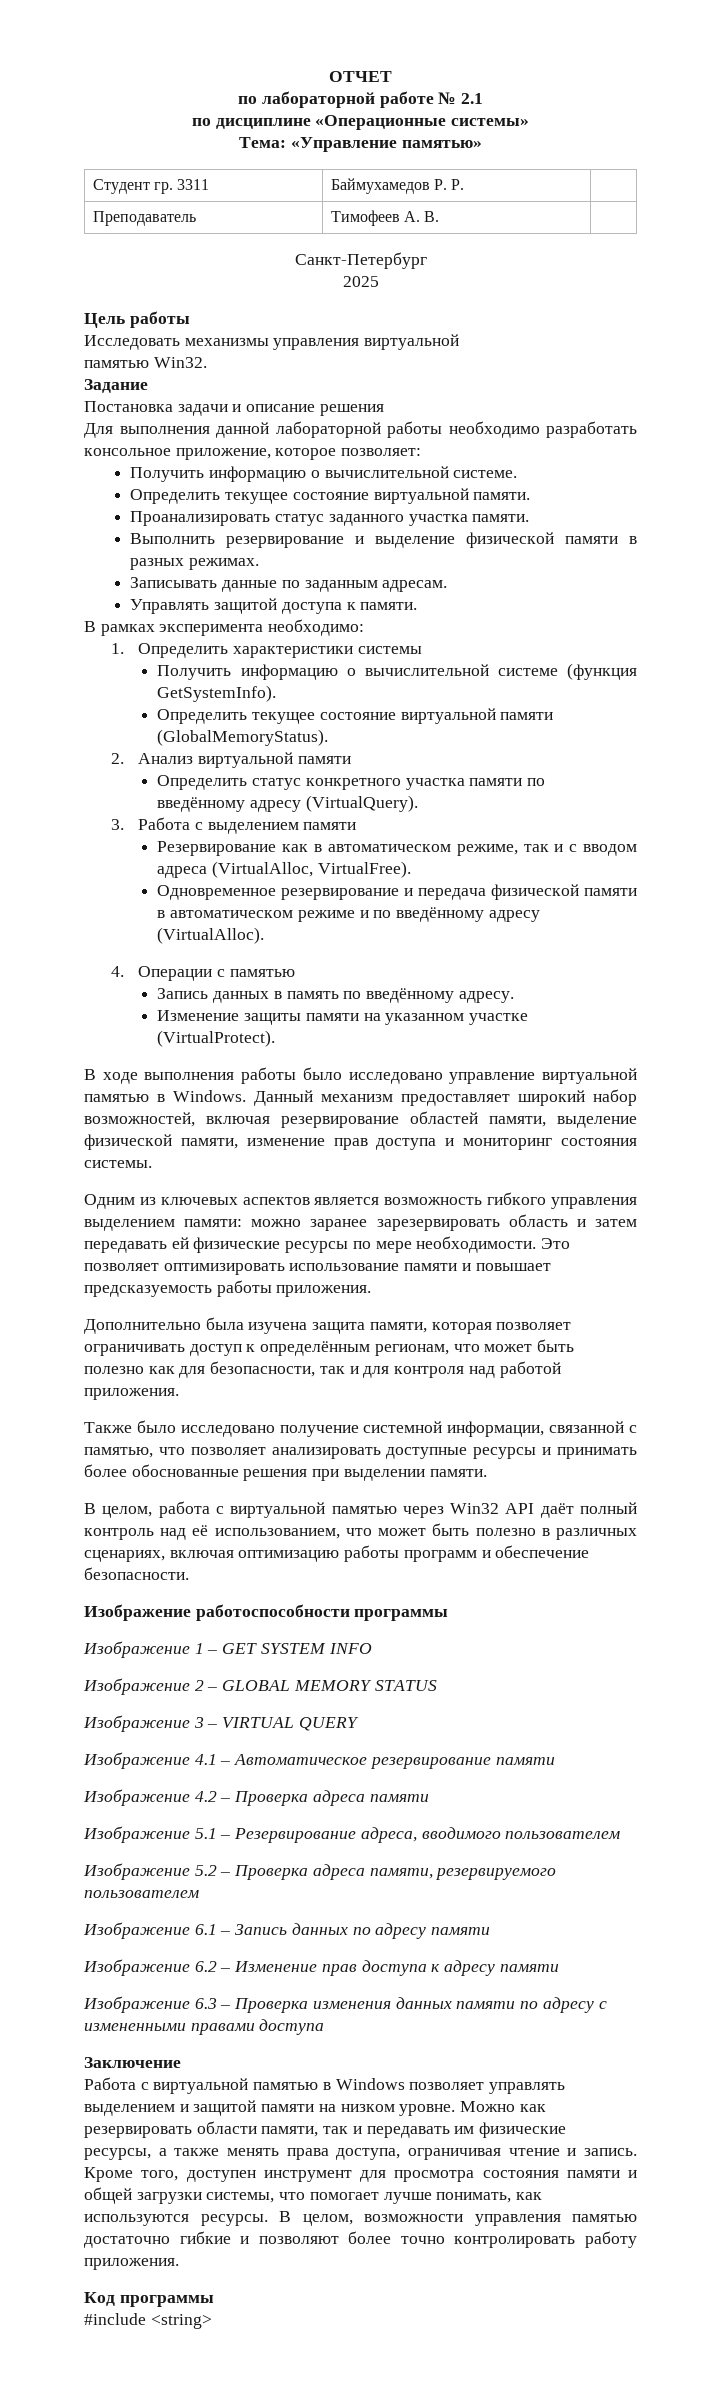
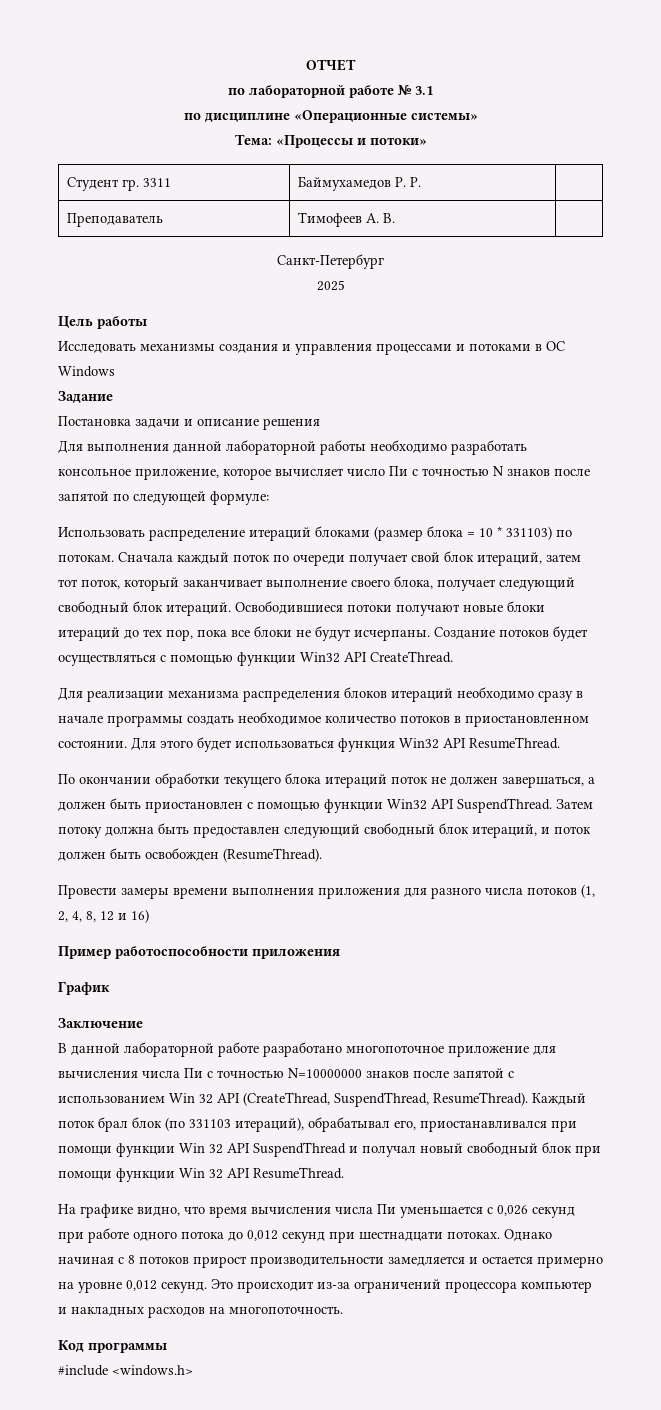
[460,93,483,104] 2.1 -> [415,86,433,95] 3.1
[291,137,482,152] «Управление памятью» -> [275,135,427,148] «Процессы и потоки»
[273,334,460,350] [84,357,207,368] управления виртуальной // памятью Win32. -> [219,341,565,355] [58,366,115,377] создания и управления процессами и потоками в ОС Windows
[341,448,422,456] [130,466,518,482] [130,488,531,504] [130,511,530,526] [130,532,637,548] [130,558,260,570] [130,577,448,592] [130,598,418,614] [84,619,365,636] [111,643,422,658] [157,663,637,680] [157,685,277,702] [157,708,554,724] [157,729,329,746] [111,752,351,768] [157,775,546,790] [157,795,418,812] [111,817,357,834] [157,841,637,856] [157,861,411,878] [157,884,637,900] [157,907,540,922] [157,927,265,944] [111,966,295,981] [157,988,514,1003] [157,1010,529,1025] [157,1030,276,1047] [84,1067,637,1084] [84,1089,637,1106] [84,1111,637,1128] [84,1134,638,1150] [84,1160,152,1168] [84,1192,638,1209] [84,1214,637,1231] [84,1236,571,1253] [84,1263,551,1275] [84,1280,372,1297] [84,1317,572,1334] [84,1339,575,1356] [84,1361,561,1378] [84,1388,179,1400] [84,1420,638,1437] [84,1447,638,1459] [84,1464,487,1481] [84,1501,637,1518] [84,1523,637,1540] [84,1545,590,1562] [84,1567,189,1580] [84,1604,449,1621] [83,1641,372,1658] [83,1678,437,1695] [83,1715,359,1732] [83,1752,555,1769] [83,1789,429,1806] [83,1826,621,1843] [83,1863,557,1880] [84,1890,199,1898] [83,1922,491,1939] [83,1959,559,1976] [83,1996,607,2013] [84,2019,325,2035] [84,2057,181,2068] [84,2077,566,2094] [84,2100,546,2116] [84,2121,567,2138] [84,2148,637,2160] [84,2167,637,2182] [84,2187,543,2204] [84,2211,637,2226] [84,2231,637,2248] [84,2258,179,2270] позволяет: // Получить информацию о вычислительной системе. // Определить текущее состояние виртуальной памяти. // Проанализировать статус заданного участка памяти. // Выполнить резервирование и выделение физической памяти в разных режимах. // Записывать данные по заданным адресам. // Управлять защитой доступа к памяти. // В рамках эксперимента необходимо: // 1. Определить характеристики системы // Получить информацию о вычислительной системе (функция GetSystemInfo). // Определить текущее состояние виртуальной памяти (GlobalMemoryStatus). // 2. Анализ виртуальной памяти // Определить статус конкретного участка памяти по введённому адресу (VirtualQuery). // 3. Работа с выделением памяти // Резервирование как в автоматическом режиме, так и с вводом адреса (VirtualAlloc, VirtualFree). // Одновременное резервирование и передача физической памяти в автоматическом режиме и по введённому адресу (VirtualAlloc). // 4. Операции с памятью // Запись данных в память по введённому адресу. // Изменение защиты памяти на указанном участке (VirtualProtect). // В ходе выполнения работы было исследовано управление виртуальной памятью в Windows. Данный механизм предоставляет широкий набор возможностей, включая резервирование областей памяти, выделение физической памяти, изменение прав доступа и мониторинг состояния системы. // Одним из ключевых аспектов является возможность гибкого управления выделением памяти: можно заранее зарезервировать область и затем передавать ей физические ресурсы по мере необходимости. Это позволяет оптимизировать использование памяти и повышает предсказуемость работы приложения. // Дополнительно была изучена защита памяти, которая позволяет ограничивать доступ к определённым регионам, что может быть полезно как для безопасности, так и для контроля над работой приложения. // Также было исследовано получение системной информации, связанной с памятью, что позволяет анализировать доступные ресурсы и принимать более обоснованные решения при выделении памяти. // В целом, работа с виртуальной памятью через Win32 API даёт полный контроль над её использованием, что может быть полезно в различных сценариях, включая оптимизацию работы программ и обеспечение безопасности. // Изображение работоспособности программы // Изображение 1 – GET SYSTEM INFO // Изображение 2 – GLOBAL MEMORY STATUS // Изображение 3 – VIRTUAL QUERY // Изображение 4.1 – Автоматическое резервирование памяти // Изображение 4.2 – Проверка адреса памяти // Изображение 5.1 – Резервирование адреса, вводимого пользователем // Изображение 5.2 – Проверка адреса памяти, резервируемого пользователем // Изображение 6.1 – Запись данных по адресу памяти // Изображение 6.2 – Изменение прав доступа к адресу памяти // Изображение 6.3 – Проверка изменения данных памяти по адресу с измененными правами доступа // Заключение // Работа с виртуальной памятью в Windows позволяет управлять выделением и защитой памяти на низком уровне. Можно как резервировать области памяти, так и передавать им физические ресурсы, а также менять права доступа, ограничивая чтение и запись. Кроме того, доступен инструмент для просмотра состояния памяти и общей загрузки системы, что помогает лучше понимать, как используются ресурсы. В целом, возможности управления памятью достаточно гибкие и позволяют более точно контролировать работу приложения. -> [275,466,590,476] [58,491,269,505] [58,526,572,541] [58,551,581,566] [58,576,575,591] [58,601,545,616] [58,626,588,641] [58,651,453,666] [58,687,583,702] [58,712,589,727] [58,737,560,752] [58,773,595,788] [58,798,593,813] [58,823,591,838] [58,848,322,862] [58,884,595,899] [58,909,149,923] [58,946,340,959] [58,981,110,995] [58,1018,143,1028] [58,1042,556,1057] [58,1068,514,1078] [58,1092,586,1107] [58,1117,577,1132] [58,1142,601,1157] [58,1167,344,1182] [58,1204,575,1218] [58,1228,552,1243] [58,1255,603,1268] [58,1279,592,1293] [58,1306,343,1318] вычисляет число Пи с точностью N знаков после запятой по следующей формуле: // Использовать распределение итераций блоками (размер блока = 10 * 331103) по потокам. Сначала каждый поток по очереди получает свой блок итераций, затем тот поток, который заканчивает выполнение своего блока, получает следующий свободный блок итераций. Освободившиеся потоки получают новые блоки итераций до тех пор, пока все блоки не будут исчерпаны. Создание потоков будет осуществляться с помощью функции Win32 API CreateThread. // Для реализации механизма распределения блоков итераций необходимо сразу в начале программы создать необходимое количество потоков в приостановленном состоянии. Для этого будет использоваться функция Win32 API ResumeThread. // По окончании обработки текущего блока итераций поток не должен завершаться, а должен быть приостановлен с помощью функции Win32 API SuspendThread. Затем потоку должна быть предоставлен следующий свободный блок итераций, и поток должен быть освобожден (ResumeThread). // Провести замеры времени выполнения приложения для разного числа потоков (1, 2, 4, 8, 12 и 16) // Пример работоспособности приложения // График // Заключение // В данной лабораторной работе разработано многопоточное приложение для вычисления числа Пи с точностью N=10000000 знаков после запятой с использованием Win 32 API (CreateThread, SuspendThread, ResumeThread). Каждый поток брал блок (по 331103 итераций), обрабатывал его, приостанавливался при помощи функции Win 32 API SuspendThread и получал новый свободный блок при помощи функции Win 32 API ResumeThread. // На графике видно, что время вычисления числа Пи уменьшается с 0,026 секунд при работе одного потока до 0,012 секунд при шестнадцати потоках. Однако начиная с 8 потоков прирост производительности замедляется и остается примерно на уровне 0,012 секунд. Это происходит из-за ограничений процессора компьютер и накладных расходов на многопоточность.
[150,2314,212,2329] <string> -> [112,1365,193,1376] <windows.h>

